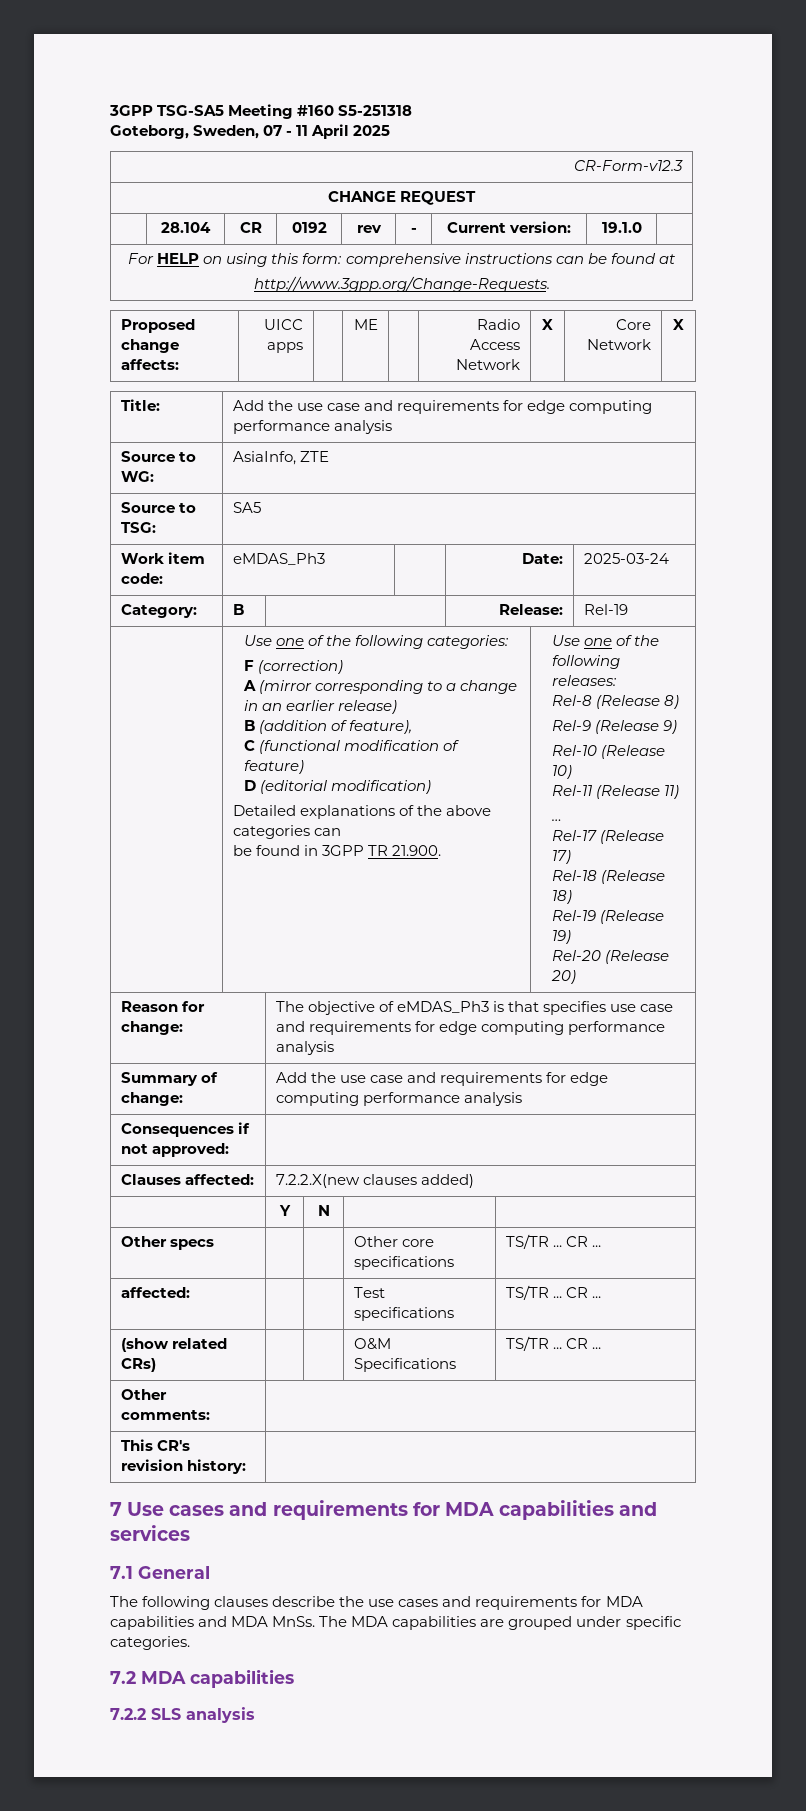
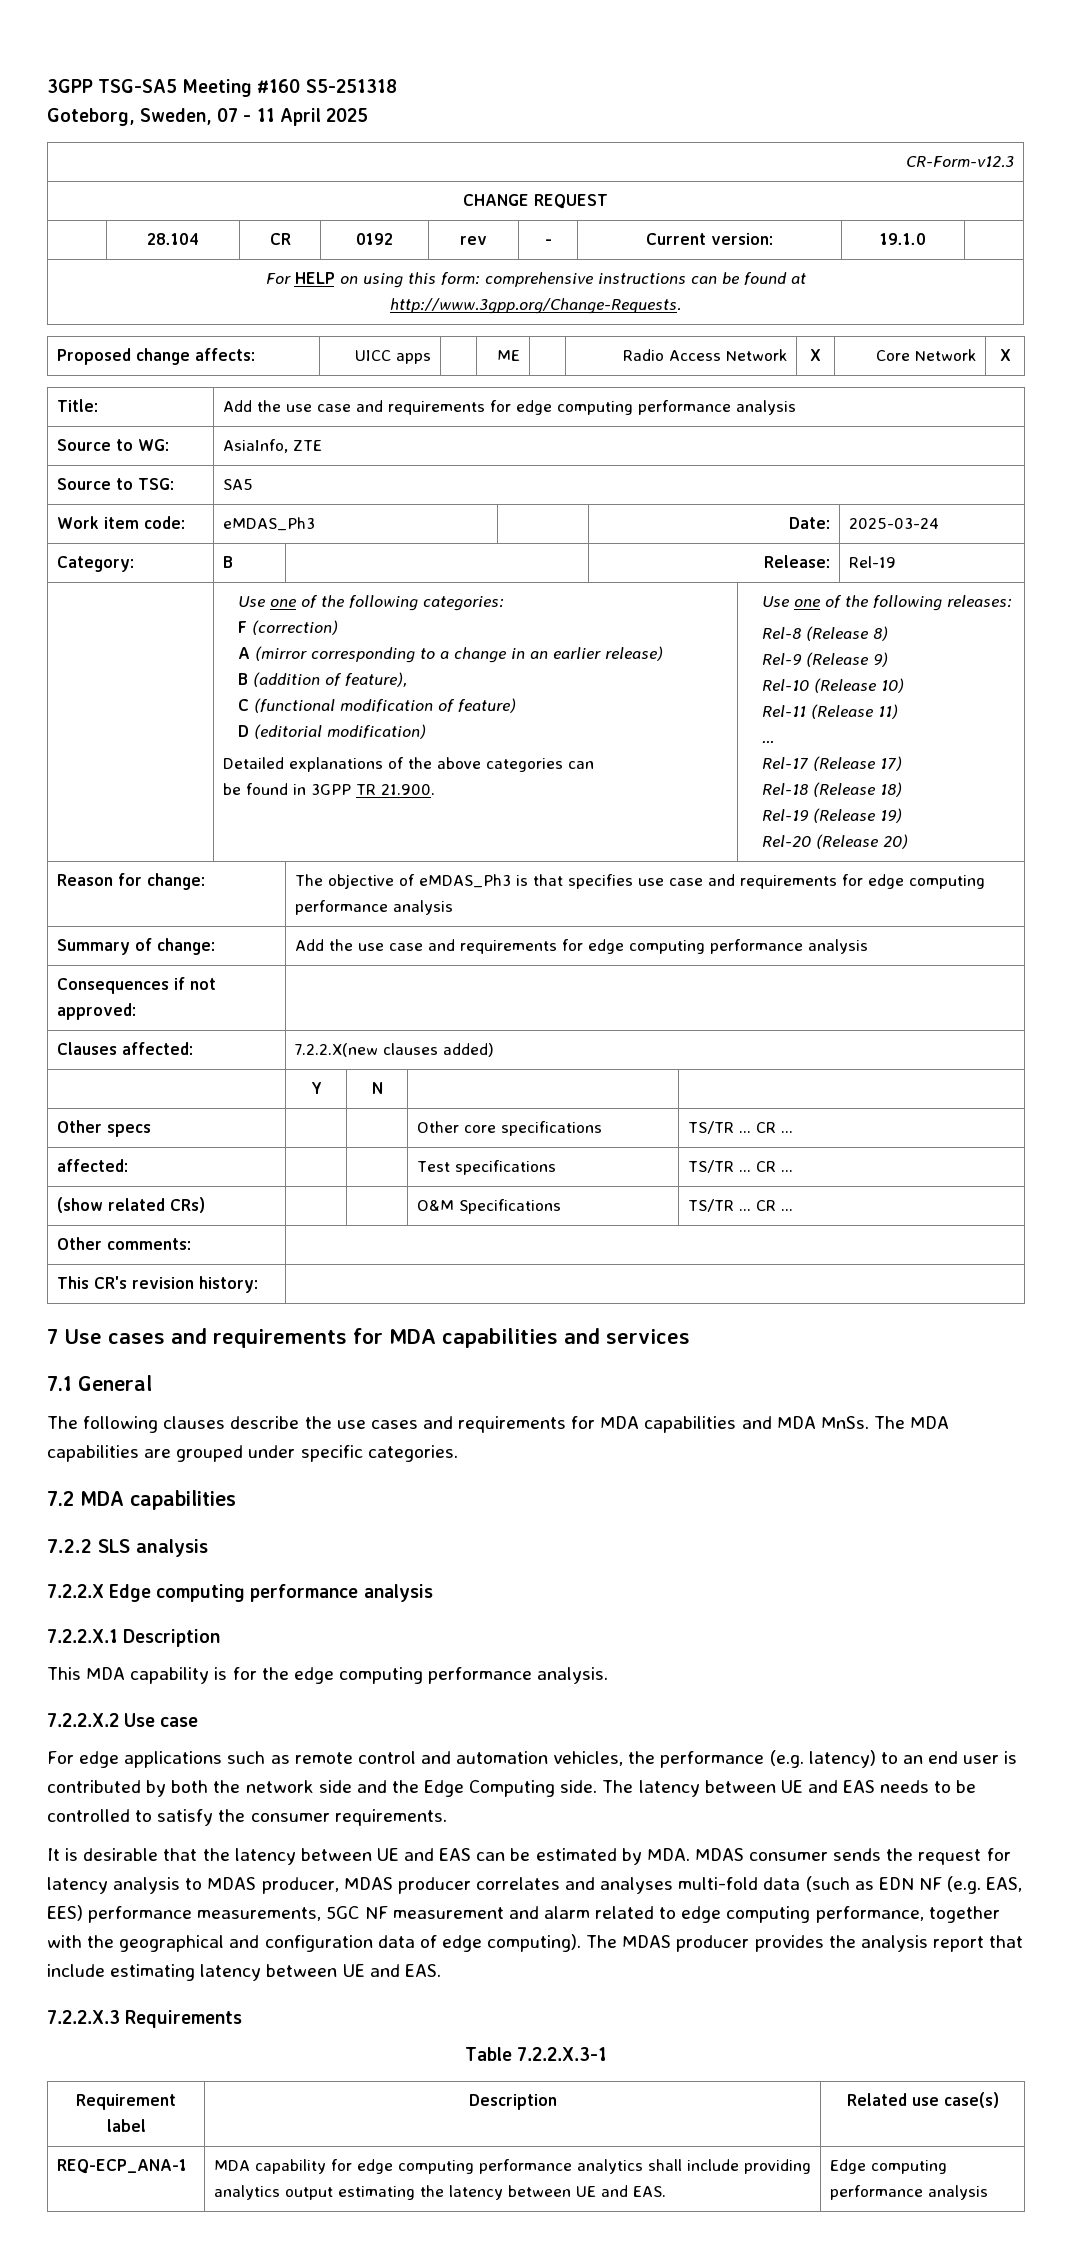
(255, 1715) none -> [47,1584,433,1602] [47,1629,221,1647] [47,1667,609,1684] [47,1713,199,1727] [47,1750,1018,1768] [47,1780,977,1797] [47,1809,447,1826] [47,1848,1011,1865] [47,1876,1023,1894] [47,1905,1000,1923] [47,1934,1024,1952] [47,1964,441,1981] [47,2010,243,2028] [464,2047,608,2061] [76,2094,176,2110] [106,2119,146,2132] [468,2094,557,2110] [846,2092,999,2108] [56,2159,187,2174] [213,2159,811,2174] [213,2185,666,2200] [829,2159,947,2174] [829,2185,988,2200] // 7.2.2.X Edge computing performance analysis // 7.2.2.X.1 Description // This MDA capability is for the edge computing performance analysis. // 7.2.2.X.2 Use case // For edge applications such as remote control and automation vehicles, the performance (e.g. latency) to an end user is contributed by both the network side and the Edge Computing side. The latency between UE and EAS needs to be controlled to satisfy the consumer requirements. // It is desirable that the latency between UE and EAS can be estimated by MDA. MDAS consumer sends the request for latency analysis to MDAS producer, MDAS producer correlates and analyses multi-fold data (such as EDN NF (e.g. EAS, EES) performance measurements, 5GC NF measurement and alarm related to edge computing performance, together with the geographical and configuration data of edge computing). The MDAS producer provides the analysis report that include estimating latency between UE and EAS. // 7.2.2.X.3 Requirements // Table 7.2.2.X.3-1 // Requirement label | Description | Related use case(s) // REQ-ECP_ANA-1 | MDA capability for edge computing performance analytics shall include providing analytics output estimating the latency between UE and EAS. | Edge computing performance analysis

